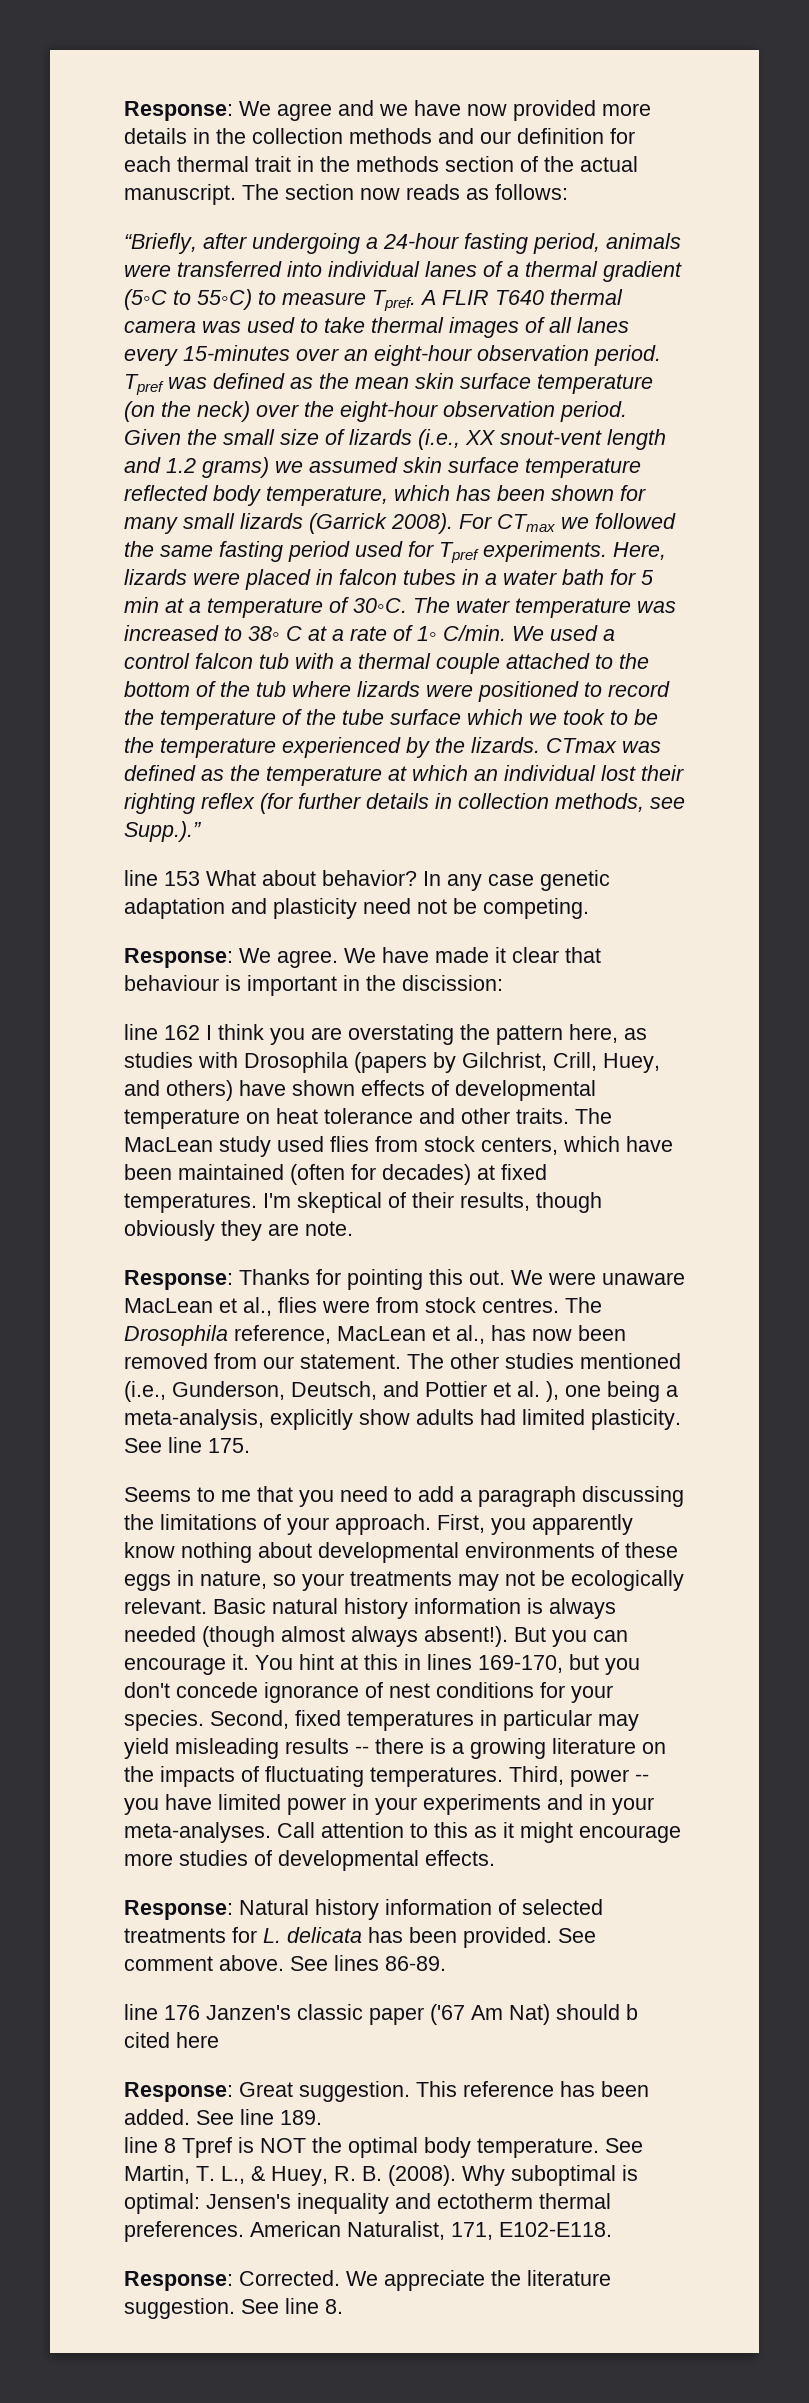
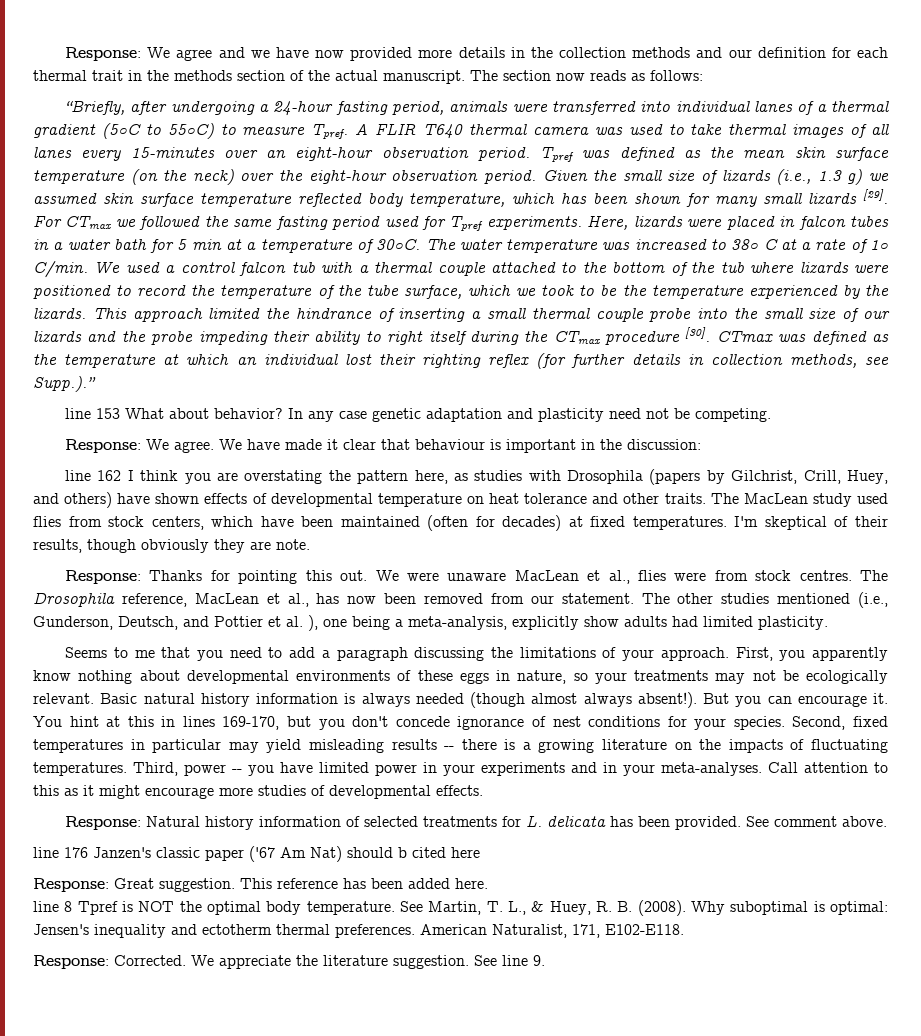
[465,429,666,450] [124,457,269,478] XX snout-vent length and 1.2 grams) -> [817,169,863,185] 1.3 g)
[309,513,453,534] (Garrick 2008). -> [863,189,888,204] [29].
[390,709,461,725] surface -> [403,285,462,299] surface,
(540, 745) none -> [92,308,891,322] [33,327,711,345] This approach limited the hindrance of inserting a small thermal couple probe into the small size of our lizards and the probe impeding their ability to right itself during the CTmax procedure [30].
[402,975,503,991] discission: -> [627,439,702,450] discussion:
[124,1437,250,1453] See line 175. -> (828, 623) none
[290,1955,446,1971] See lines 86-89. -> (888, 821) none
[124,2109,322,2125] added. See line 189. -> [408,878,488,889] added here.
[325,2299,343,2314] 8. -> [533,955,545,966] 9.

